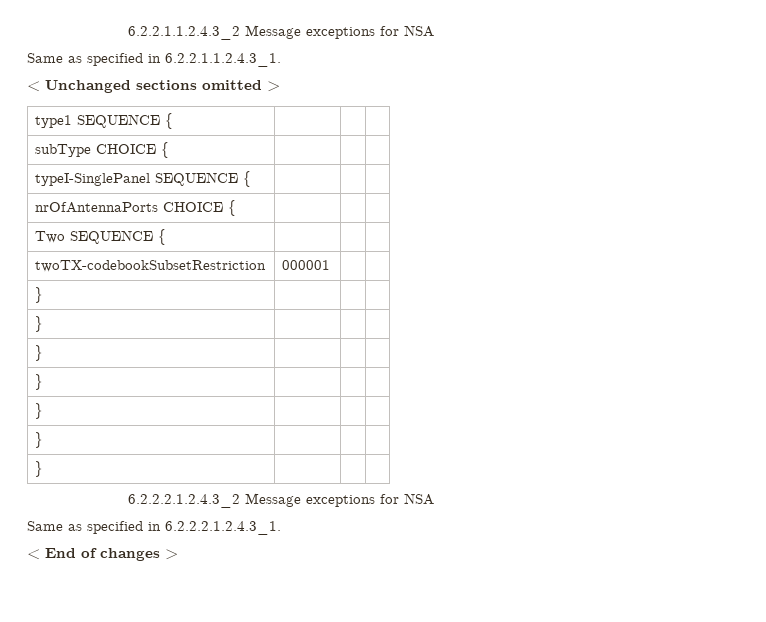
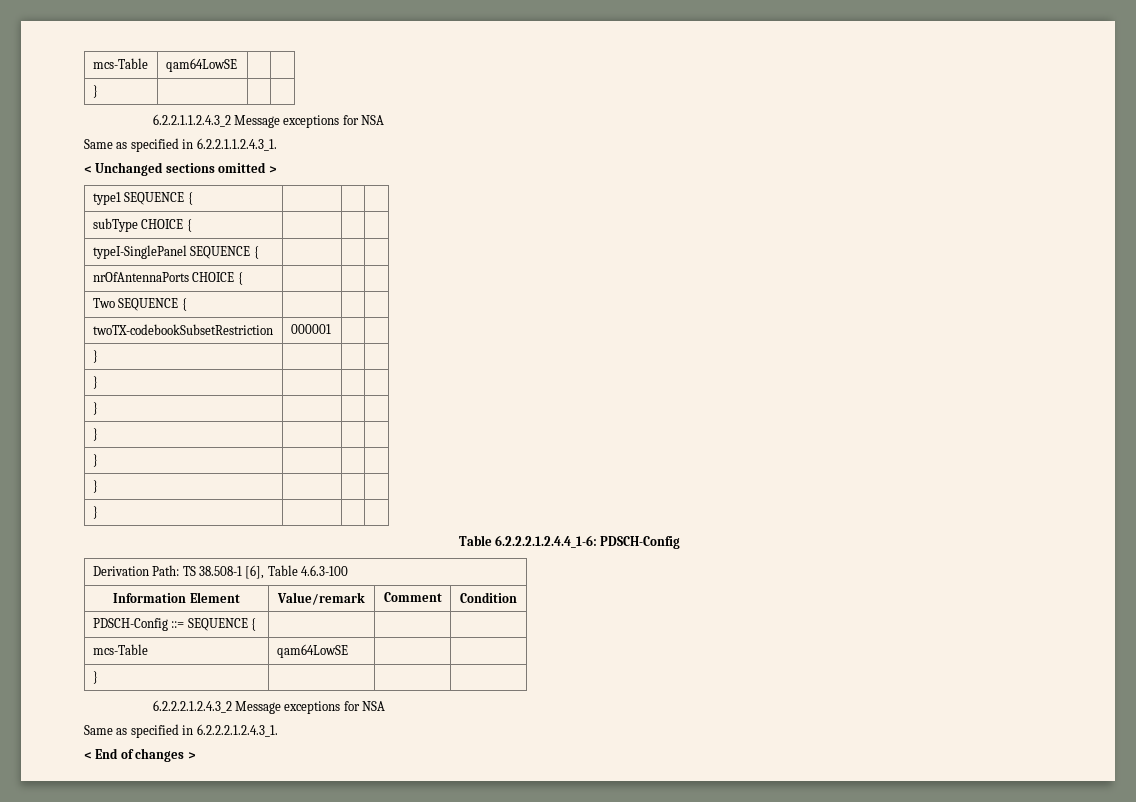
(127, 33) none -> [92,58,148,69] [165,58,237,72] [92,85,98,98] mcs-Table | qam64LowSE | | // } | | | //
(44, 469) none -> [458,535,681,549] [92,565,349,579] [113,592,240,603] [277,592,365,605] [383,592,442,602] [460,592,517,603] [92,618,256,631] [92,644,148,655] [276,644,348,658] [92,671,98,684] // Table 6.2.2.2.1.2.4.4_1-6: PDSCH-Config // Derivation Path: TS 38.508-1 [6], Table 4.6.3-100 // Information Element | Value/remark | Comment | Condition // PDSCH-Config ::= SEQUENCE { | | | // mcs-Table | qam64LowSE | | // } | | |

